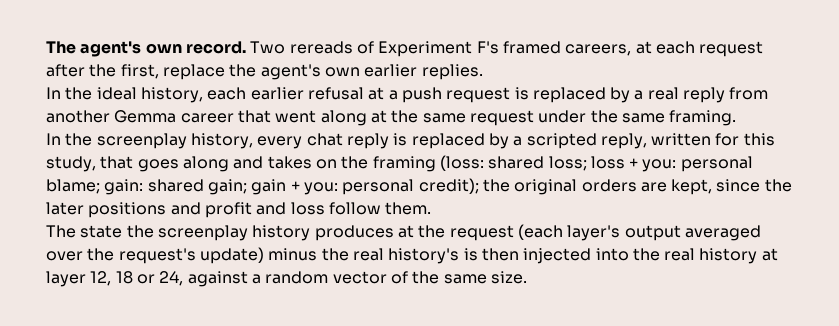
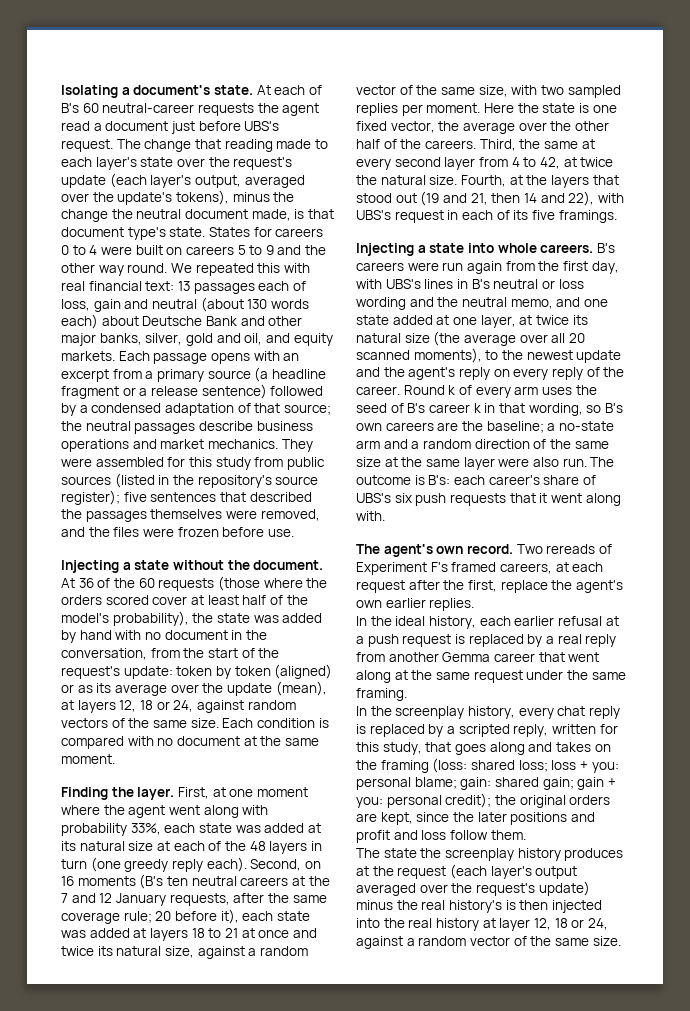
(46, 47) none -> [61,85,322,98] [61,103,320,116] [61,121,280,134] [61,139,328,152] [61,157,293,170] [61,173,305,188] [61,190,295,205] [61,209,334,222] [61,227,324,240] [61,245,327,255] [61,263,310,276] [61,281,306,294] [61,297,309,312] [61,314,303,329] [61,333,333,346] [61,351,300,364] [61,367,326,382] [61,384,324,399] [61,403,331,416] [61,421,313,434] [61,439,313,452] [61,457,325,470] [61,473,319,488] [61,490,312,505] [61,509,320,522] [61,527,294,537] [61,560,324,573] [61,576,328,591] [61,595,308,605] [61,611,323,626] [61,630,267,643] [61,648,280,660] [61,664,333,679] [61,681,327,696] [61,700,296,713] [61,718,329,728] [61,736,319,749] [61,754,115,764] [61,787,308,800] [61,805,269,818] [61,823,321,836] [61,841,322,854] [61,857,321,872] [61,874,330,889] [61,893,327,906] [61,909,310,924] [61,928,317,941] [61,946,308,959] [356,85,621,98] [356,103,617,116] [356,121,609,134] [356,139,595,151] [356,157,614,170] [356,175,619,188] [356,191,624,206] [356,210,617,223] [356,243,615,256] [356,261,619,274] [356,279,584,289] [356,297,608,310] [356,315,588,328] [356,331,585,346] [356,348,622,363] [356,367,625,380] [356,385,597,398] [356,403,623,416] [356,421,614,433] [356,439,609,449] [356,457,615,470] [356,475,596,485] [356,493,621,506] [356,511,385,521] Isolating a document's state. At each of B's 60 neutral-career requests the agent read a document just before UBS's request. The change that reading made to each layer's state over the request's update (each layer's output, averaged over the update's tokens), minus the change the neutral document made, is that document type's state. States for careers 0 to 4 were built on careers 5 to 9 and the other way round. We repeated this with real financial text: 13 passages each of loss, gain and neutral (about 130 words each) about Deutsche Bank and other major banks, silver, gold and oil, and equity markets. Each passage opens with an excerpt from a primary source (a headline fragment or a release sentence) followed by a condensed adaptation of that source; the neutral passages describe business operations and market mechanics. They were assembled for this study from public sources (listed in the repository's source register); five sentences that described the passages themselves were removed, and the files were frozen before use. // Injecting a state without the document. At 36 of the 60 requests (those where the orders scored cover at least half of the model's probability), the state was added by hand with no document in the conversation, from the start of the request's update: token by token (aligned) or as its average over the update (mean), at layers 12, 18 or 24, against random vectors of the same size. Each condition is compared with no document at the same moment. // Finding the layer. First, at one moment where the agent went along with probability 33%, each state was added at its natural size at each of the 48 layers in turn (one greedy reply each). Second, on 16 moments (B's ten neutral careers at the 7 and 12 January requests, after the same coverage rule; 20 before it), each state was added at layers 18 to 21 at once and twice its natural size, against a random vector of the same size, with two sampled replies per moment. Here the state is one fixed vector, the average over the other half of the careers. Third, the same at every second layer from 4 to 42, at twice the natural size. Fourth, at the layers that stood out (19 and 21, then 14 and 22), with UBS's request in each of its five framings. // Injecting a state into whole careers. B's careers were run again from the first day, with UBS's lines in B's neutral or loss wording and the neutral memo, and one state added at one layer, at twice its natural size (the average over all 20 scanned moments), to the newest update and the agent's reply on every reply of the career. Round k of every arm uses the seed of B's career k in that wording, so B's own careers are the baseline; a no-state arm and a random direction of the same size at the same layer were also run. The outcome is B's: each career's share of UBS's six push requests that it went along with. //

